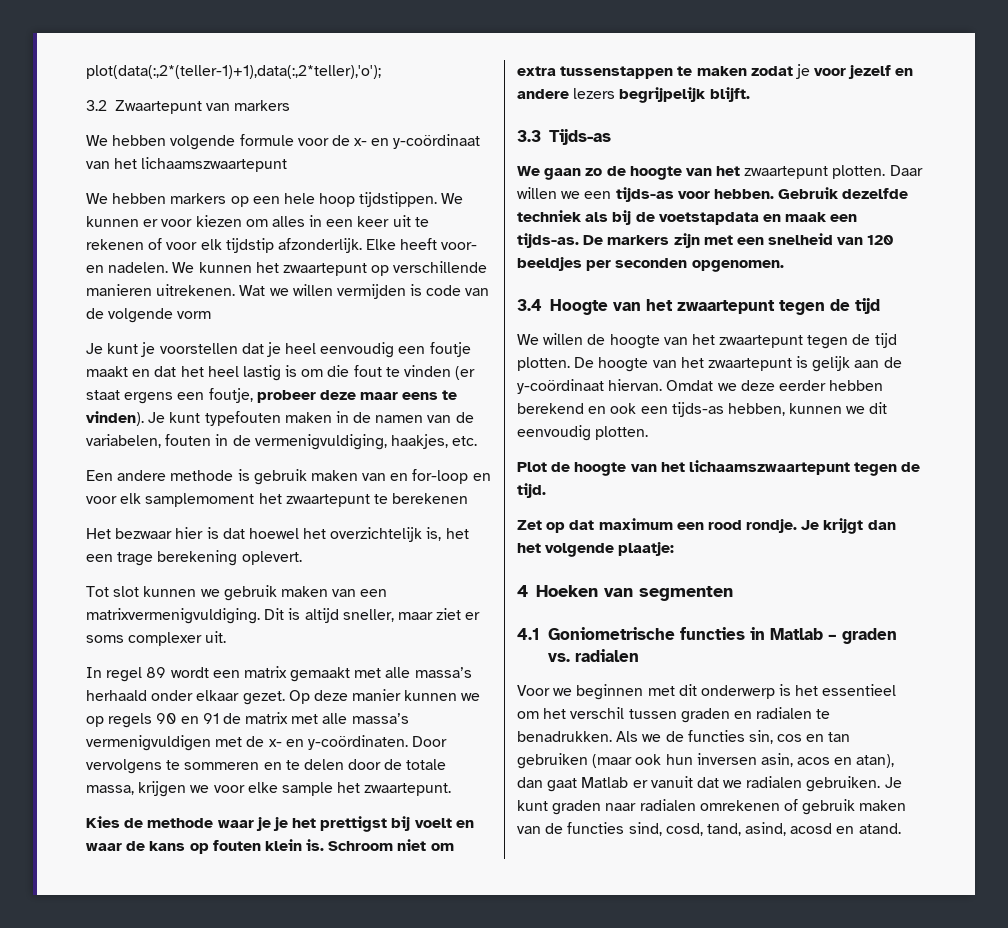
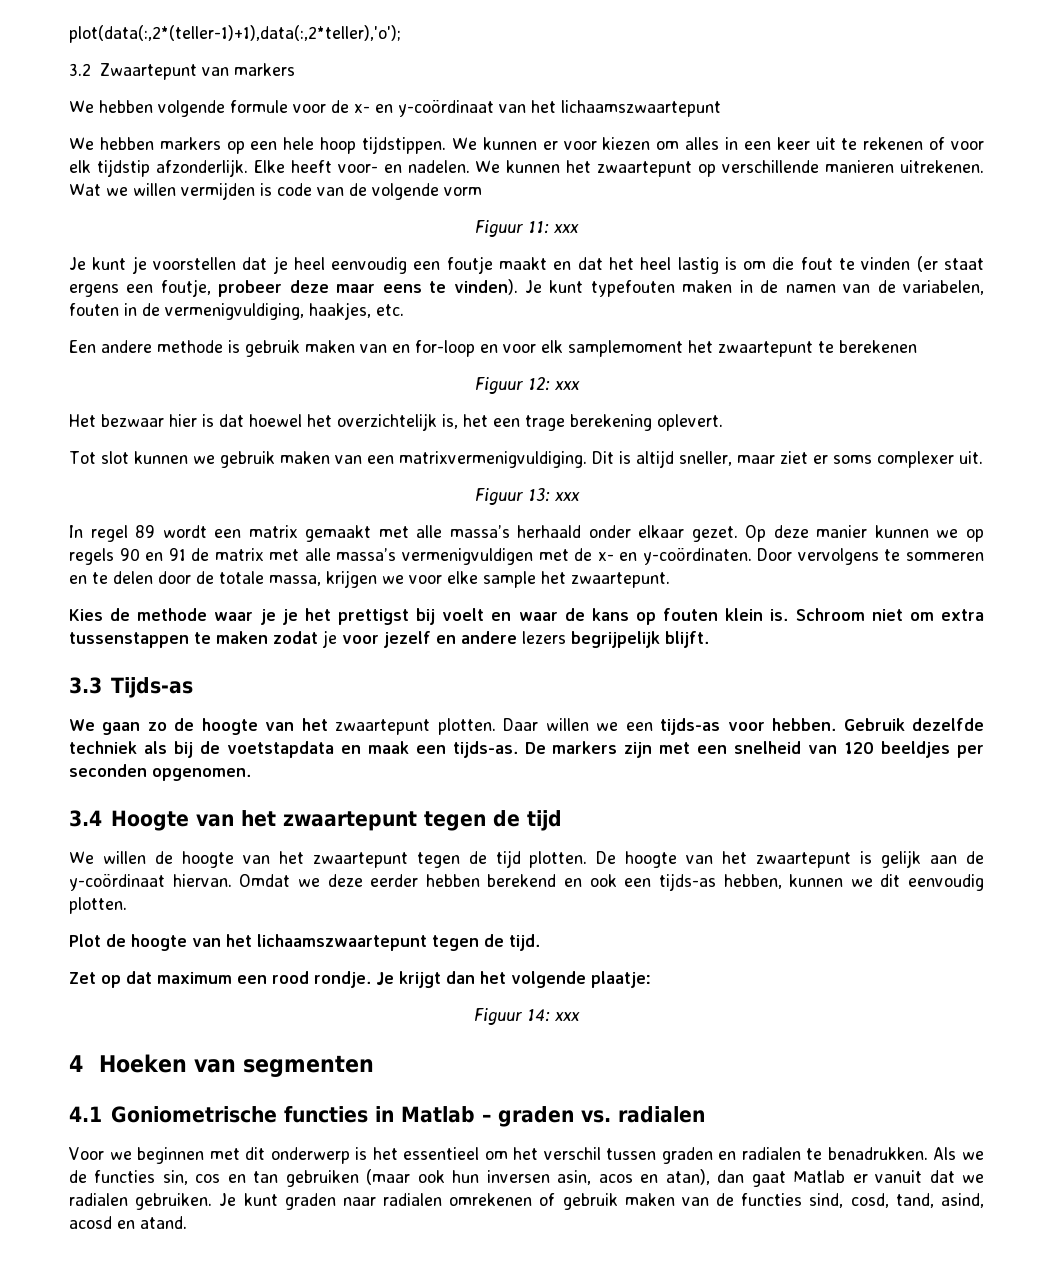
(212, 315) none -> [475,220,579,237] // Figuur 11: xxx
(469, 498) none -> [474,377,580,394] // Figuur 12: xxx
(227, 637) none -> [474,488,580,505] // Figuur 13: xxx
(675, 549) none -> [474,1008,580,1025] // Figuur 14: xxx

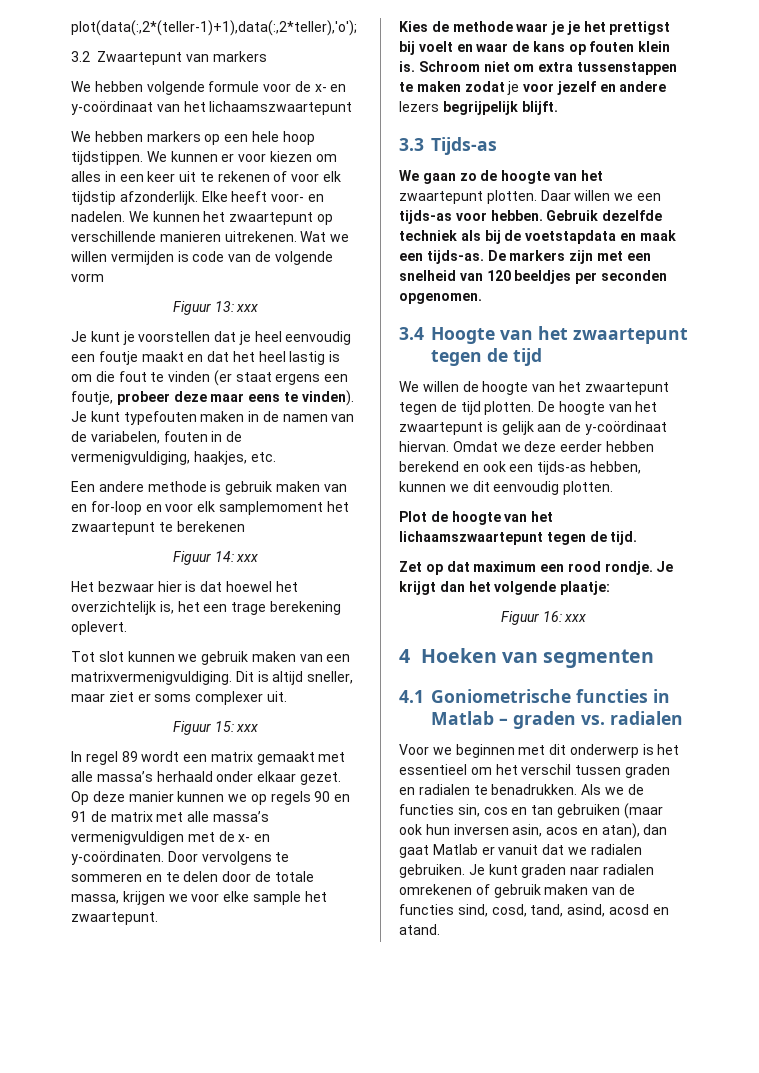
[528,221,549,234] 11: -> [214,301,234,312] 13:
[527,377,550,391] 12: -> [214,551,234,562] 14:
[527,488,550,502] 13: -> [214,721,234,732] 15:
[527,1009,550,1022] 14: -> [542,611,562,622] 16:

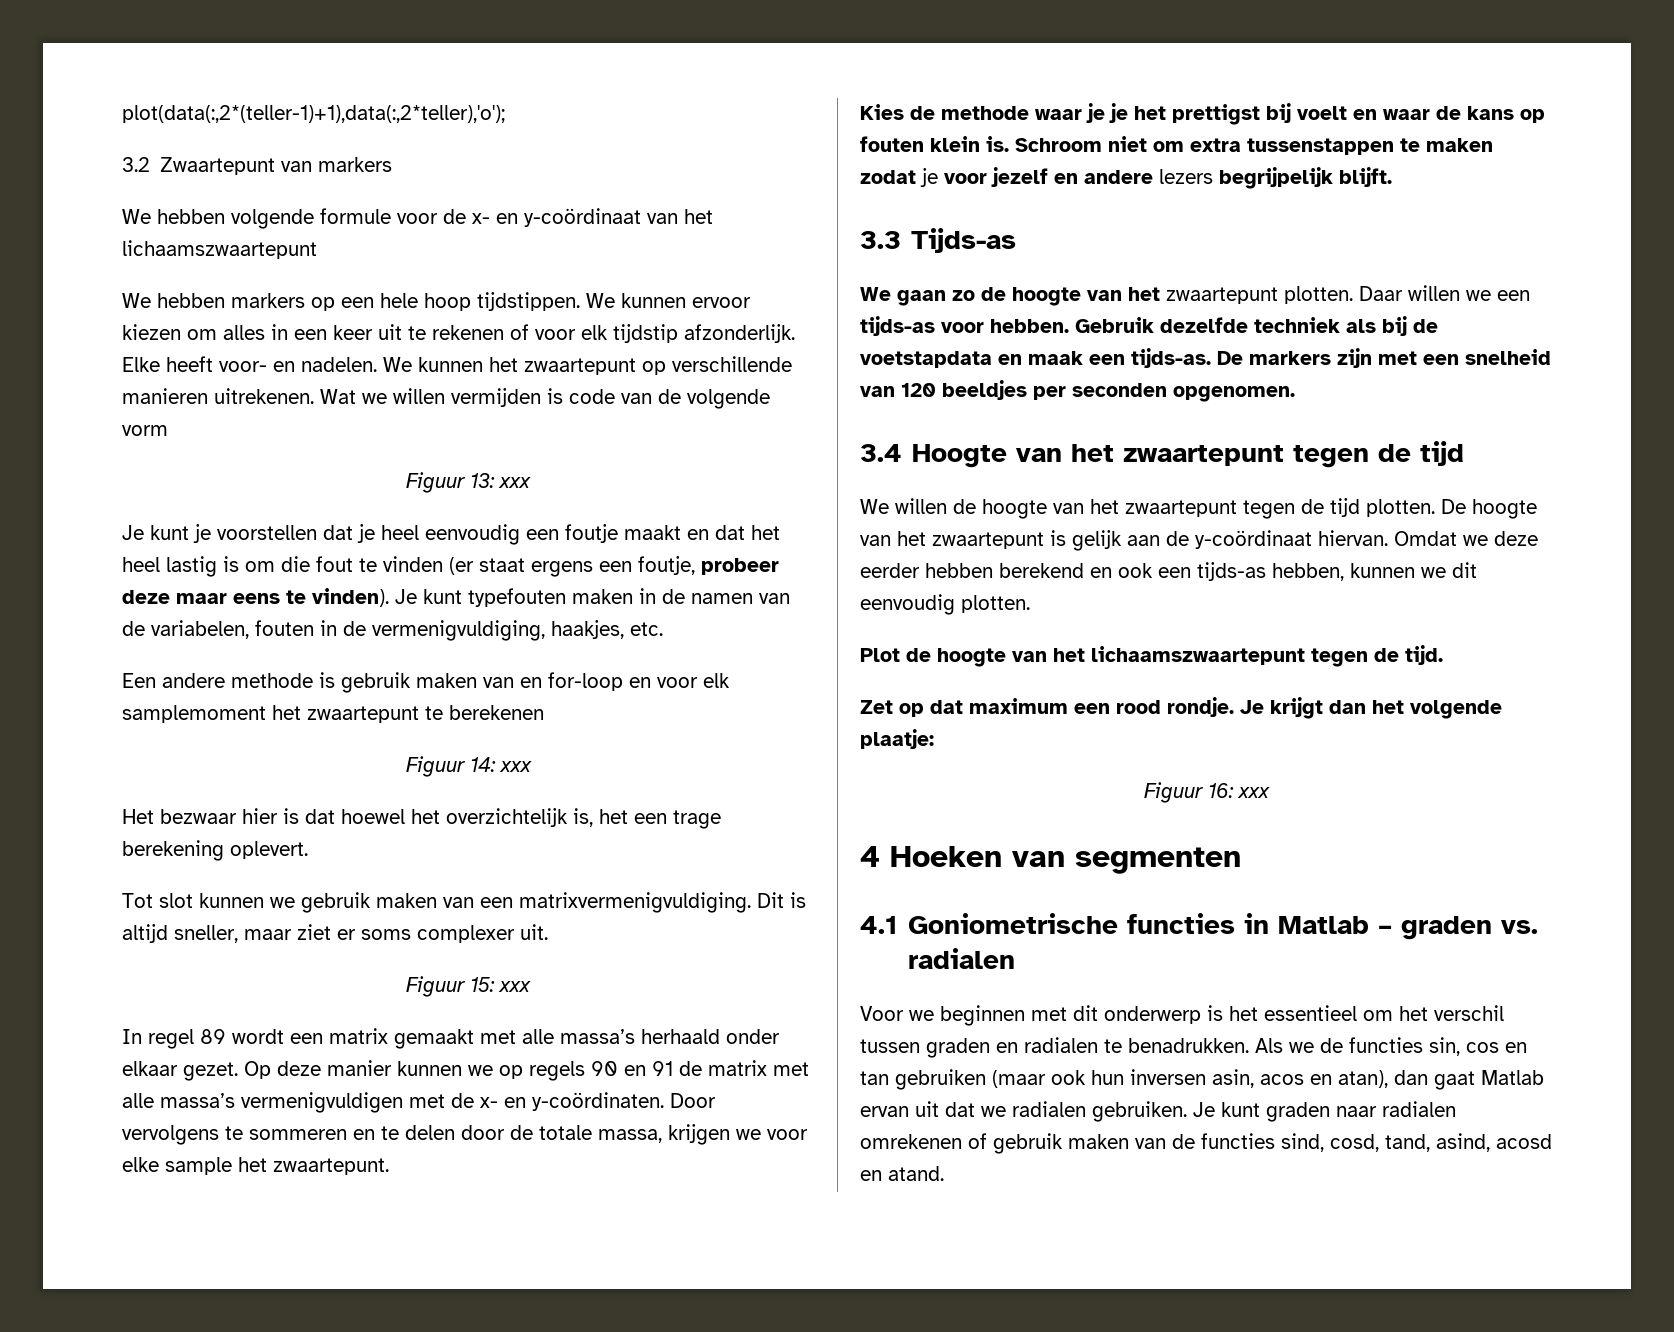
[221,153,267,162] er voor -> [692,297,751,308] ervoor
[481,844,539,855] er vanuit -> [860,1101,939,1117] ervan uit

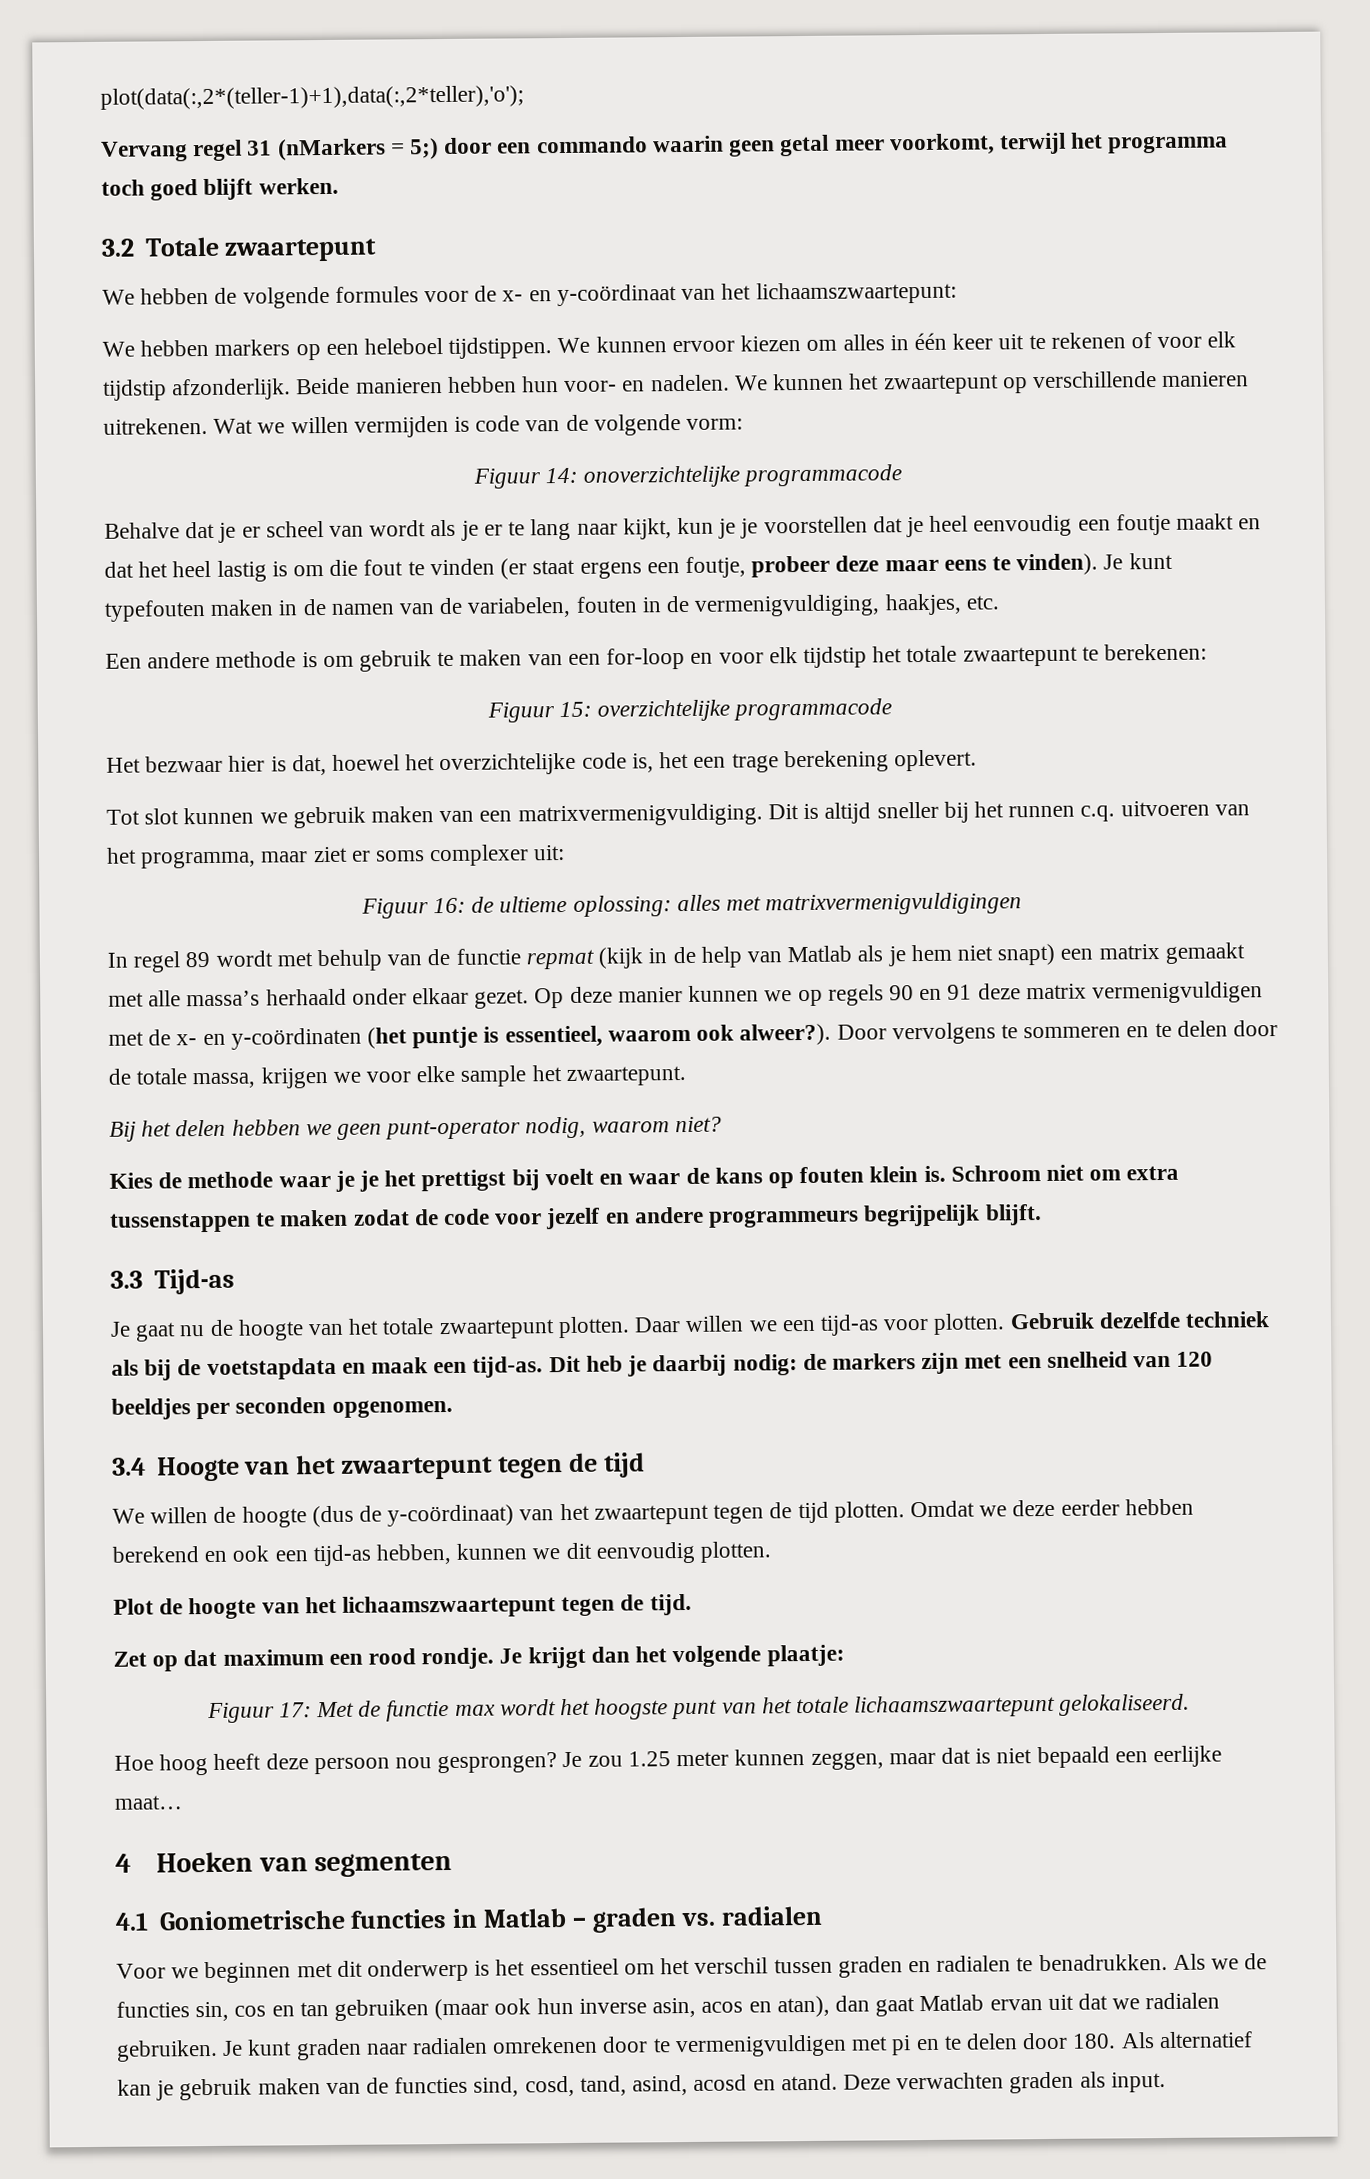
[122,157,393,175] [122,208,391,229] 3.2 Zwaartepunt van markers // We hebben volgende formule -> [101,132,1229,162] [101,177,339,201] [101,236,378,262] [102,286,419,309] Vervang regel 31 (nMarkers = 5;) door een commando waarin geen getal meer voorkomt, terwijl het programma toch goed blijft werken. // 3.2 Totale zwaartepunt // We hebben de volgende formules
[122,240,317,259] lichaamszwaartepunt -> [755,281,957,305] lichaamszwaartepunt:
[380,293,471,311] hele hoop -> [364,337,444,355] heleboel
[294,329,327,340] een -> [913,332,947,351] één
[122,356,213,372] Elke heeft -> [296,376,560,395] Beide manieren hebben hun
[122,425,168,436] [406,472,531,493] [122,525,189,540] vorm // Figuur 13: xxx // Je kunt -> [686,418,744,430] [472,464,903,489] [104,517,737,543] vorm: // Figuur 14: onoverzichtelijke programmacode // Behalve dat je er scheel van wordt als je er te lang naar kijkt, kun je
[341,672,542,693] gebruik maken van en -> [322,649,601,672] om gebruik te maken van een
[122,705,301,723] samplemoment het -> [802,645,958,669] tijdstip het totale
[449,705,544,720] [405,756,532,777] berekenen // Figuur 14: xxx -> [1103,643,1207,661] [486,698,893,723] berekenen: // Figuur 15: overzichtelijke programmacode
[305,809,335,824] dat -> [291,754,327,776] dat,
[446,808,568,827] overzichtelijk -> [439,752,627,776] overzichtelijke code
[174,925,238,943] sneller, -> [876,800,1250,823] [106,847,257,869] sneller bij het runnen c.q. uitvoeren van het programma,
[520,924,548,940] [406,976,531,997] [122,1029,284,1049] uit. // Figuur 15: xxx // In regel 89 wordt -> [533,844,566,861] [360,892,1023,919] [107,943,1056,973] uit: // Figuur 16: de ultieme oplossing: alles met matrixvermenigvuldigingen // In regel 89 wordt met behulp van de functie repmat (kijk in de help van Matlab als je hem niet snapt)
[679,1060,809,1076] [122,1093,235,1108] de matrix met alle massa’s -> [977,983,1087,1000] deze matrix
[532,1092,664,1111] y-coördinaten. -> [230,1023,832,1050] y-coördinaten (het puntje is essentieel, waarom ook alweer?).
(389, 1166) none -> [109,1116,722,1142] // Bij het delen hebben we geen punt-operator nodig, waarom niet?
[920,168,938,187] je -> [413,1208,491,1226] de code
[1159,169,1213,184] lezers -> [709,1209,860,1228] programmeurs
[911,228,1017,253] [860,287,1160,306] Tijds-as // We gaan zo de hoogte van het -> [153,1268,235,1295] [110,1318,435,1342] Tijd-as // Je gaat nu de hoogte van het totale
[860,316,1069,336] tijds-as voor hebben. -> [819,1313,1006,1336] tijd-as voor plotten.
[1131,348,1243,368] tijds-as. De -> [472,1353,827,1378] tijd-as. Dit heb je daarbij nodig: de
(1047, 509) none -> [311,1504,515,1528] (dus de y-coördinaat)
[1441,499,1537,519] [860,530,1388,551] De hoogte van het zwaartepunt is gelijk aan de y-coördinaat hiervan. -> (905, 1512) none
[1197,562,1266,581] tijds-as -> [312,1544,371,1567] tijd-as
[1207,783,1270,798] 16: xxx -> [278,1693,1191,1722] [114,1745,1222,1776] [114,1795,183,1810] 17: Met de functie max wordt het hoogste punt van het totale lichaamszwaartepunt gelokaliseerd. // Hoe hoog heeft deze persoon nou gesprongen? Je zou 1.25 meter kunnen zeggen, maar dat is niet bepaald een eerlijke maat…
[1130,1069,1206,1085] inversen -> [578,1998,647,2014] inverse
[968,1133,987,1149] of -> [602,2031,1253,2058] [117,2079,175,2101] door te vermenigvuldigen met pi en te delen door 180. Als alternatief kan je
(944, 1173) none -> [842,2071,1166,2094] Deze verwachten graden als input.

